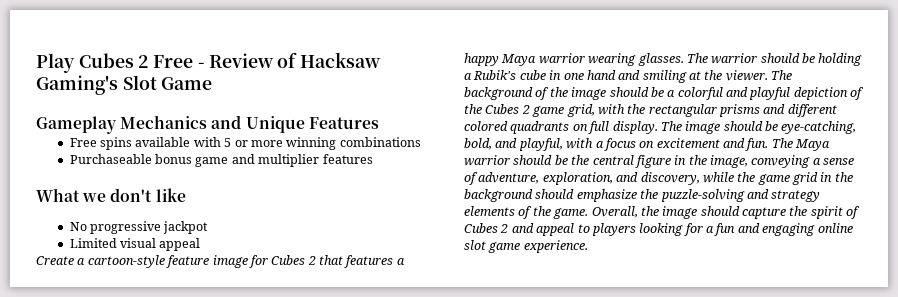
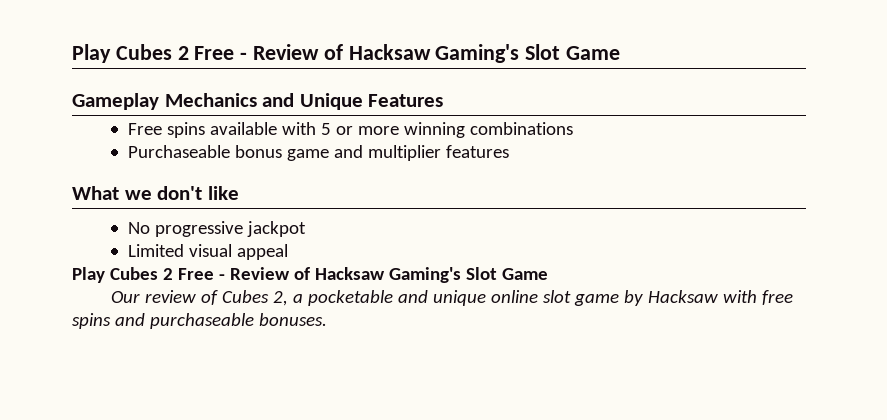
[36,255,405,268] [464,53,863,66] [464,70,793,83] [464,87,865,100] [464,104,837,117] [464,121,857,134] [464,138,831,151] [464,155,855,168] [464,172,853,185] [464,189,821,202] [464,206,861,219] [464,223,853,236] [464,240,588,253] Create a cartoon-style feature image for Cubes 2 that features a happy Maya warrior wearing glasses. The warrior should be holding a Rubik's cube in one hand and smiling at the viewer. The background of the image should be a colorful and playful depiction of the Cubes 2 game grid, with the rectangular prisms and different colored quadrants on full display. The image should be eye-catching, bold, and playful, with a focus on excitement and fun. The Maya warrior should be the central figure in the image, conveying a sense of adventure, exploration, and discovery, while the game grid in the background should emphasize the puzzle-solving and strategy elements of the game. Overall, the image should capture the spirit of Cubes 2 and appeal to players looking for a fun and engaging online slot game experience. -> [72,267,548,283] [110,290,793,306] [72,313,327,329] Play Cubes 2 Free - Review of Hacksaw Gaming's Slot Game // Our review of Cubes 2, a pocketable and unique online slot game by Hacksaw with free spins and purchaseable bonuses.

